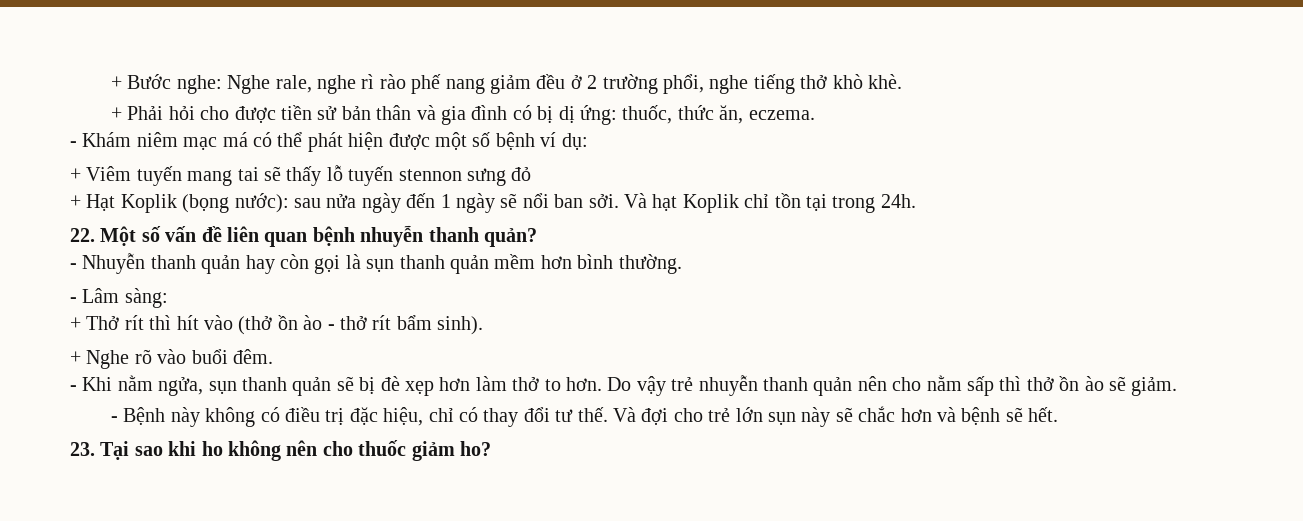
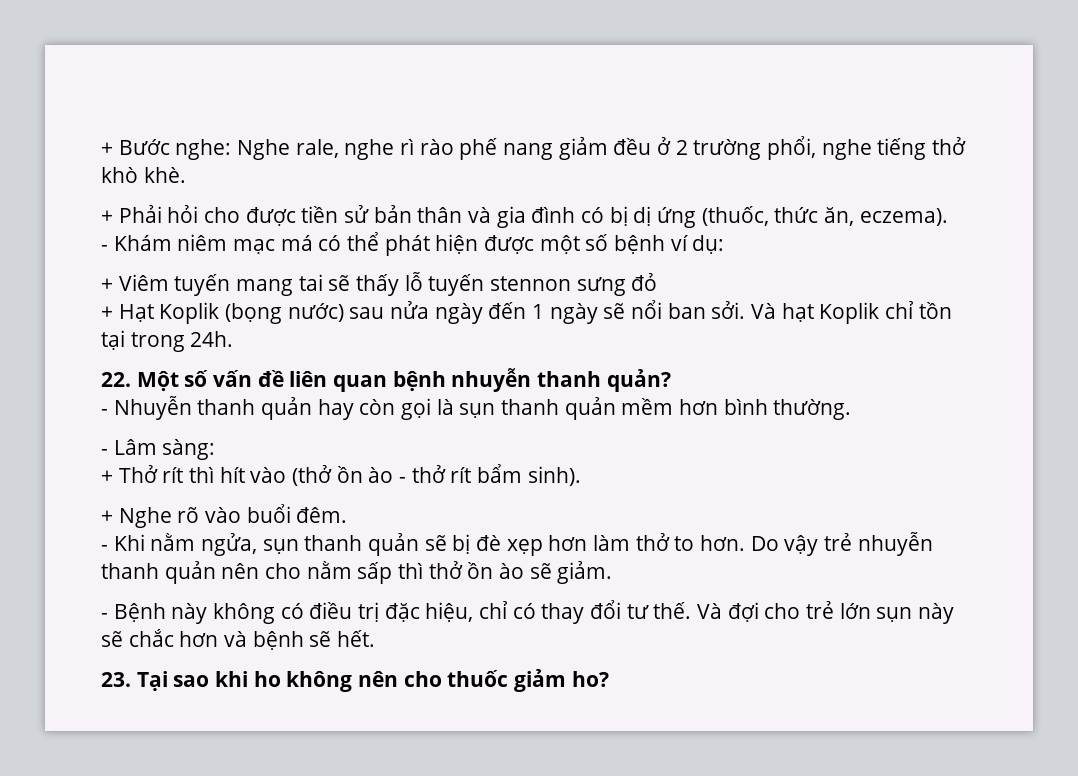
[580,105,673,125] ứng: thuốc, -> [657,206,769,228] ứng (thuốc,
[748,110,815,120] eczema. -> [859,208,948,226] eczema).
[234,193,289,213] nước): -> [287,303,344,322] nước)

